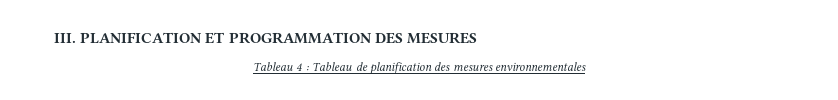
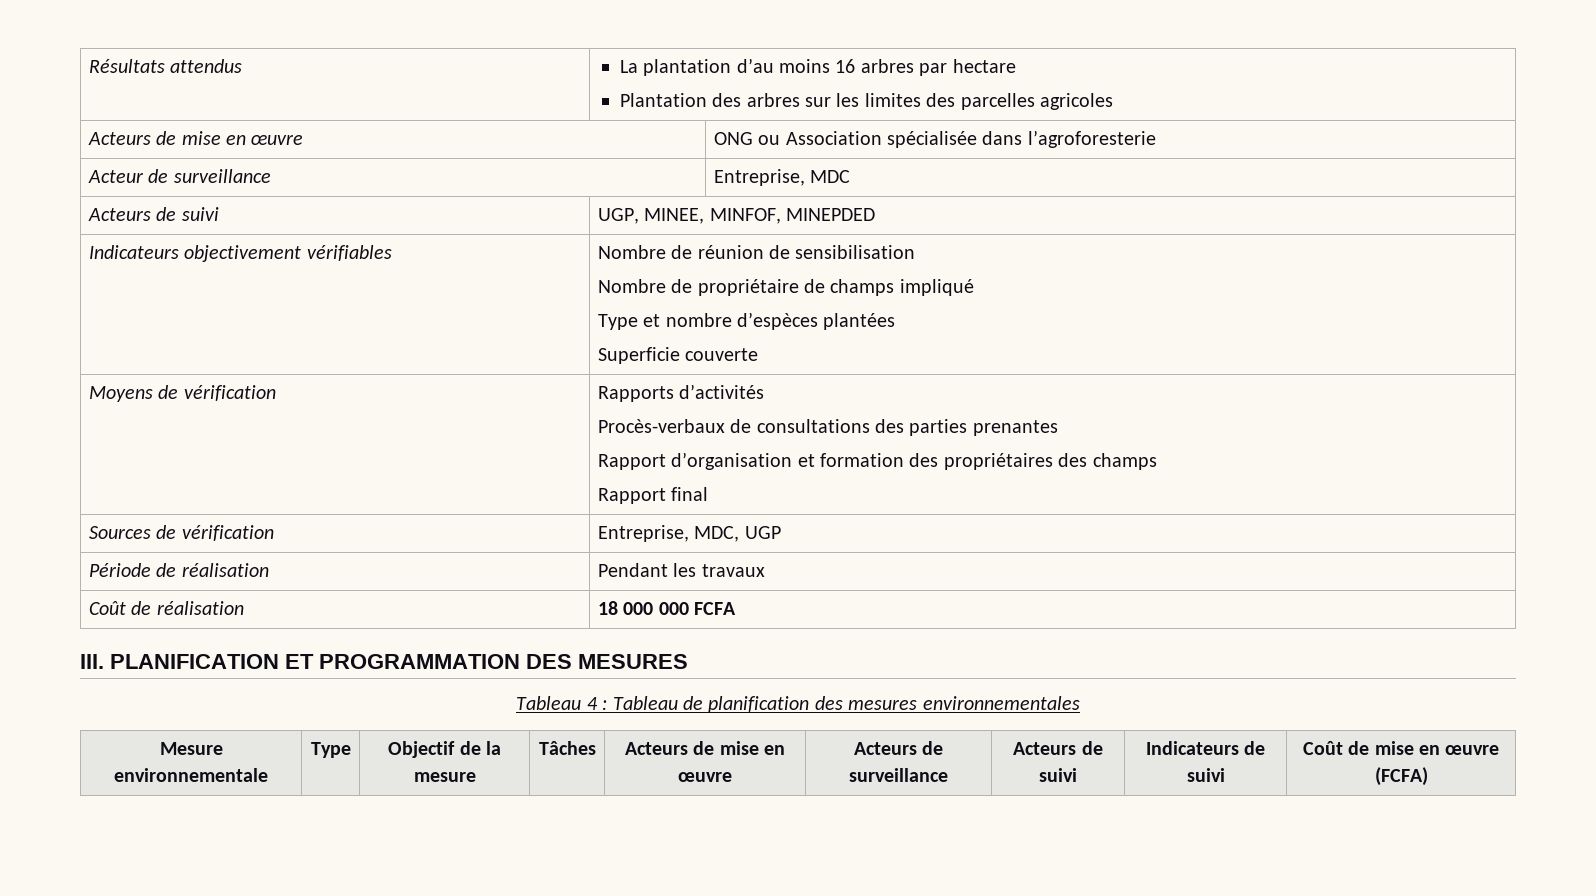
(54, 38) none -> [88,59,243,73] [619,58,1016,76] [619,93,1113,110] [87,131,304,145] [713,130,1156,148] [87,169,271,183] [713,169,851,186] [87,207,219,221] [597,208,875,224] [88,245,392,262] [597,245,916,259] [597,279,974,296] [597,312,896,330] [597,347,759,364] [88,385,276,402] [597,384,765,402] [597,419,1058,436] [597,452,1157,470] [597,487,709,504] [88,525,274,541] [597,525,781,542] [88,563,269,577] [597,563,765,577] [88,601,244,615] [597,601,736,615] Résultats attendus | La plantation d’au moins 16 arbres par hectare // Plantation des arbres sur les limites des parcelles agricoles // Acteurs de mise en œuvre | ONG ou Association spécialisée dans l’agroforesterie // Acteur de surveillance | Entreprise, MDC // Acteurs de suivi | UGP, MINEE, MINFOF, MINEPDED // Indicateurs objectivement vérifiables | Nombre de réunion de sensibilisation // Nombre de propriétaire de champs impliqué // Type et nombre d’espèces plantées // Superficie couverte // Moyens de vérification | Rapports d’activités // Procès-verbaux de consultations des parties prenantes // Rapport d’organisation et formation des propriétaires des champs // Rapport final // Sources de vérification | Entreprise, MDC, UGP // Période de réalisation | Pendant les travaux // Coût de réalisation | 18 000 000 FCFA //
(586, 66) none -> [159,742,223,755] [114,768,268,782] [310,742,351,758] [388,741,501,758] [413,772,476,782] [538,741,596,755] [624,741,786,755] [678,772,732,782] [853,741,944,755] [849,768,948,782] [1013,741,1103,755] [1039,768,1077,782] [1145,741,1266,755] [1186,768,1225,782] [1302,741,1500,755] [1374,767,1428,786] // Mesure environnementale | Type | Objectif de la mesure | Tâches | Acteurs de mise en œuvre | Acteurs de surveillance | Acteurs de suivi | Indicateurs de suivi | Coût de mise en œuvre (FCFA)

